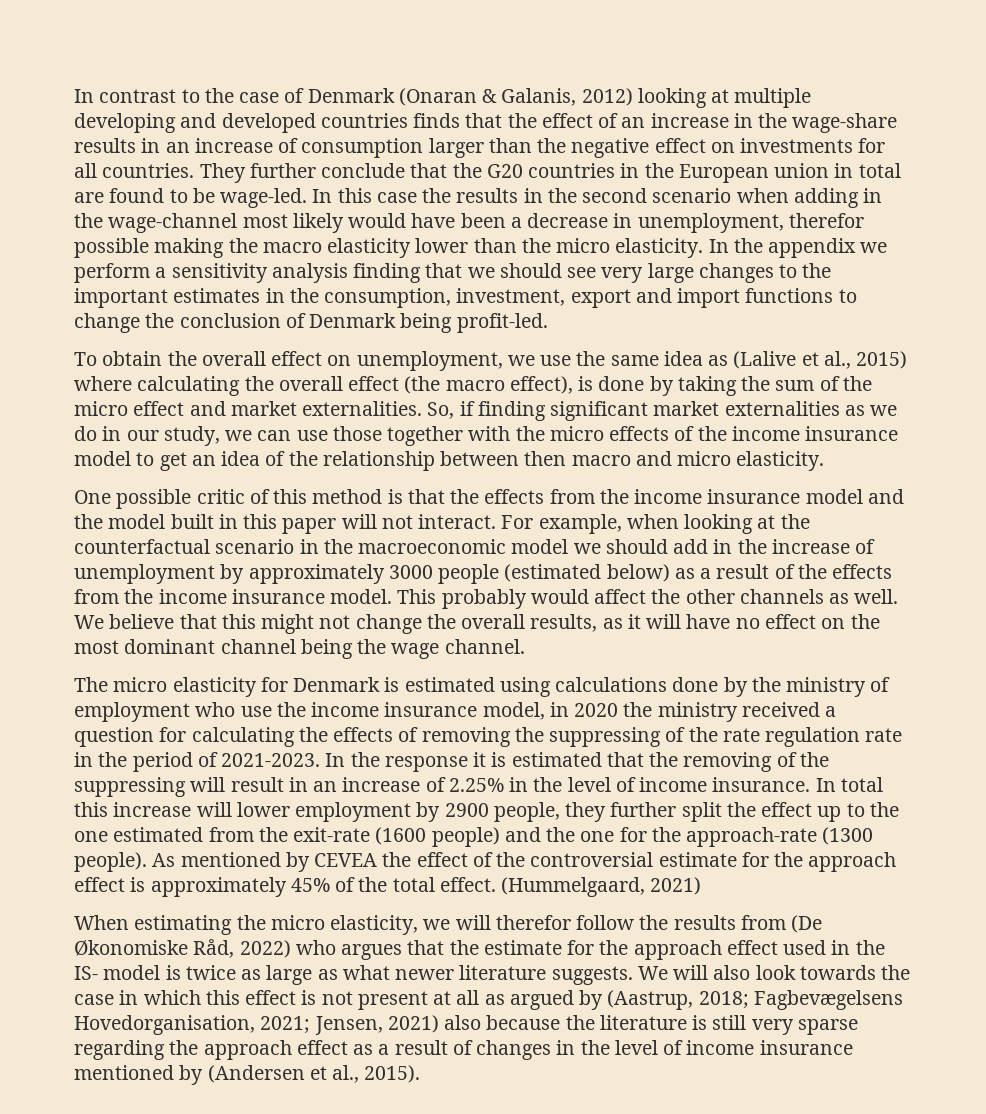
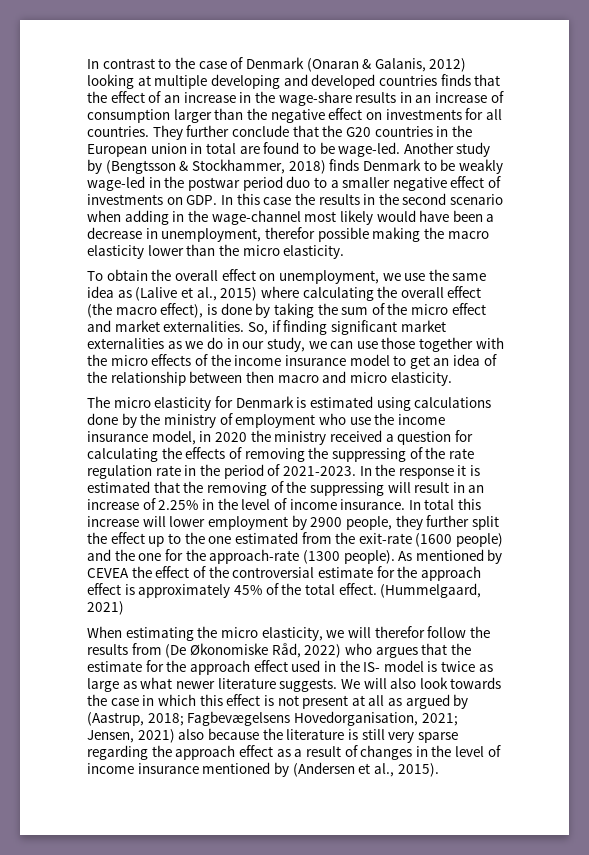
(308, 198) none -> [403,142,491,157] [87,159,503,174] [87,176,502,191] [87,194,218,205] Another study by (Bengtsson & Stockhammer, 2018) finds Denmark to be weakly wage-led in the postwar period duo to a smaller negative effect of investments on GDP.
[708,238,888,258] [74,263,832,283] [74,288,857,308] [74,313,548,333] In the appendix we perform a sensitivity analysis finding that we should see very large changes to the important estimates in the consumption, investment, export and import functions to change the conclusion of Denmark being profit-led. -> (345, 252) none
[74,489,904,509] [74,514,810,534] [74,539,876,554] [74,564,893,584] [74,589,899,609] [74,614,880,634] [74,639,525,659] // One possible critic of this method is that the effects from the income insurance model and the model built in this paper will not interact. For example, when looking at the counterfactual scenario in the macroeconomic model we should add in the increase of unemployment by approximately 3000 people (estimated below) as a result of the effects from the income insurance model. This probably would affect the other channels as well. We believe that this might not change the overall results, as it will have no effect on the most dominant channel being the wage channel. -> (452, 379) none

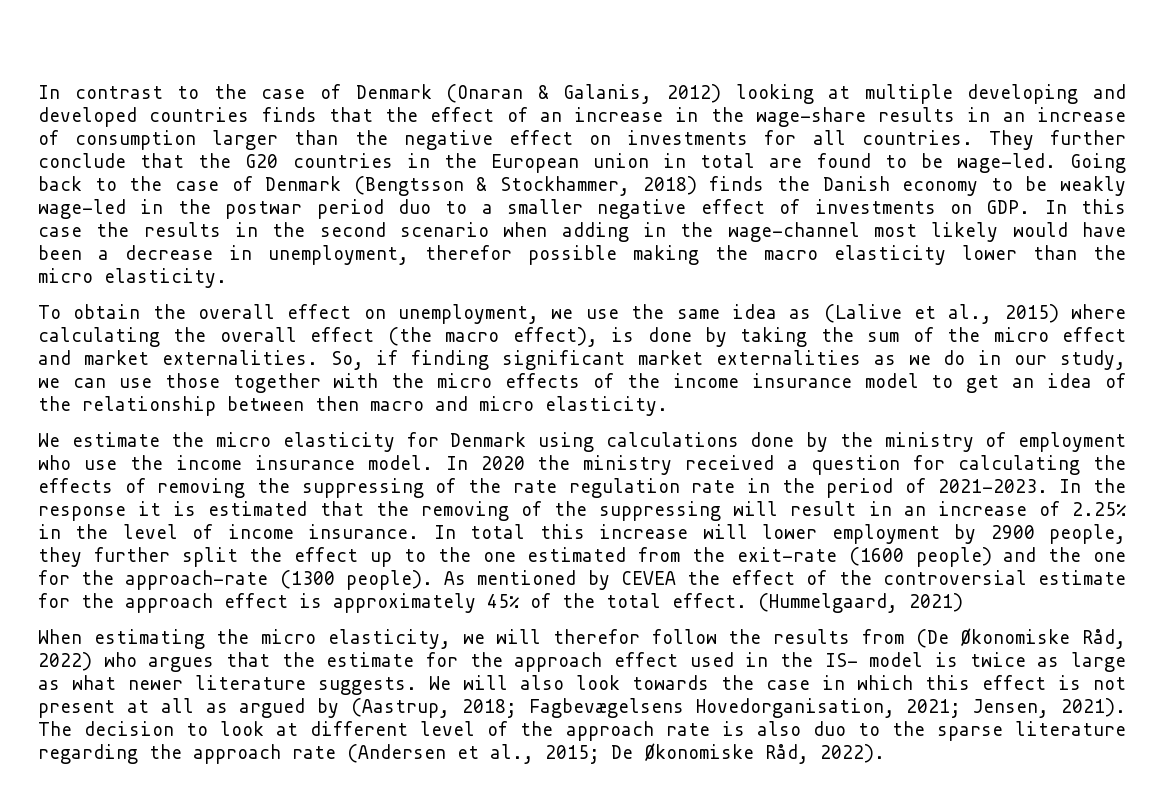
[403,142,491,157] [87,159,102,174] Another study by -> [1070,153,1126,173] [38,176,342,191] Going back to the case of Denmark
[362,159,421,171] Denmark -> [776,176,979,196] the Danish economy
[87,396,110,408] The -> [38,432,205,447] We estimate the
[296,396,373,408] is estimated -> (527, 439) none
[151,430,212,445] model, in -> [367,455,468,470] model. In
[137,728,458,743] [87,745,501,760] [87,762,439,777] 2021) also because the literature is still very sparse regarding the approach effect as a result of changes in the level of income insurance mentioned by (Andersen et al., 2015). -> [1061,698,1126,717] [38,721,1126,741] [38,743,885,764] 2021). The decision to look at different level of the approach rate is also duo to the sparse literature regarding the approach rate (Andersen et al., 2015; De Økonomiske Råd, 2022).

